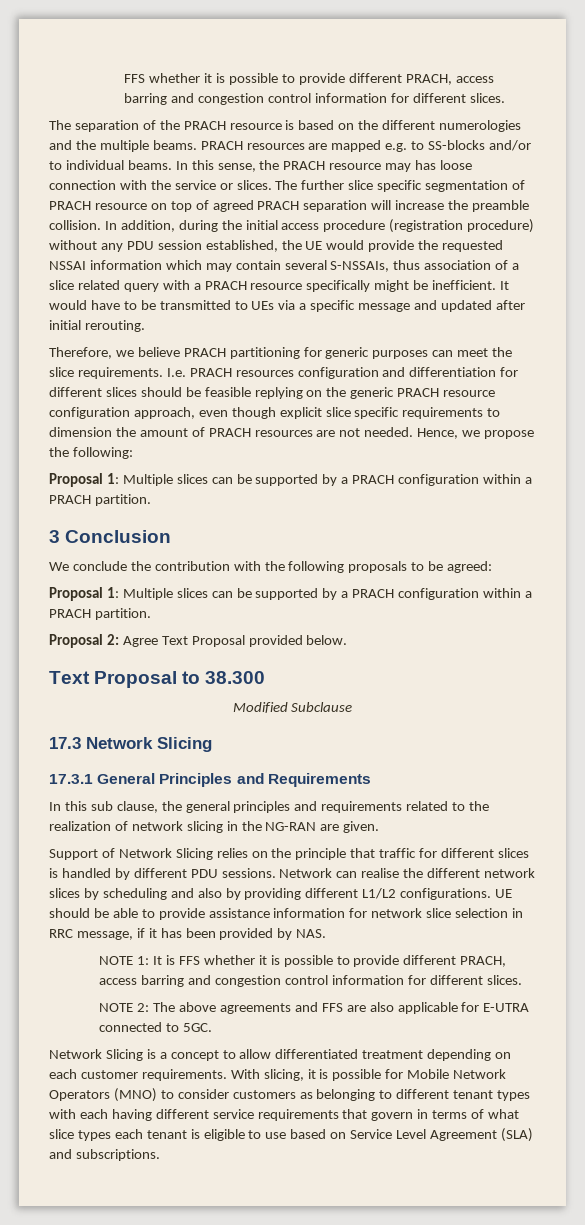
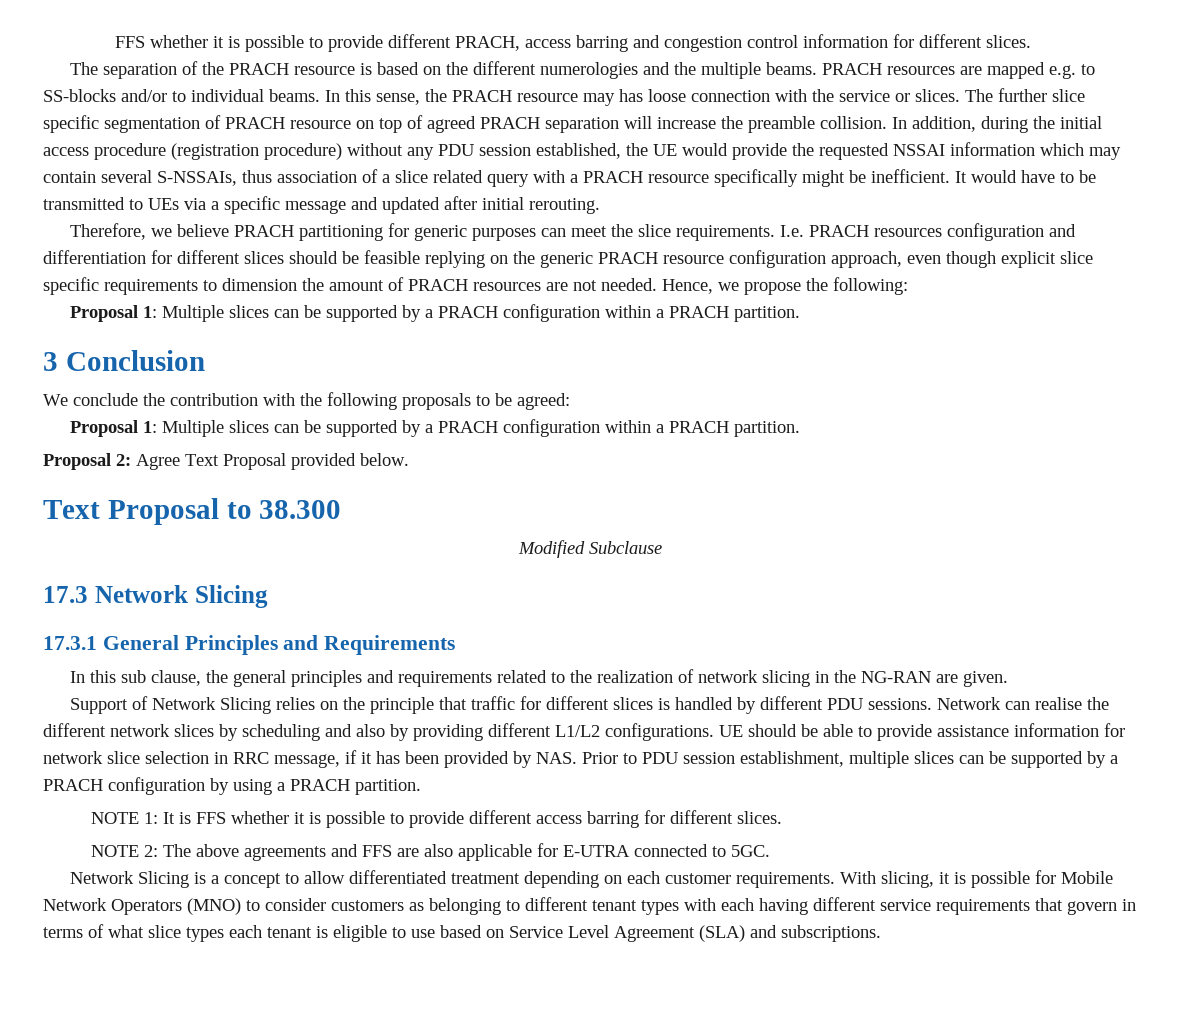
(327, 933) none -> [582,751,1118,768] [43,777,421,795] Prior to PDU session establishment, multiple slices can be supported by a PRACH configuration by using a PRACH partition.
[460,956,507,967] [99,975,404,987] PRACH, access barring and congestion control information -> [536,811,640,828] access barring

